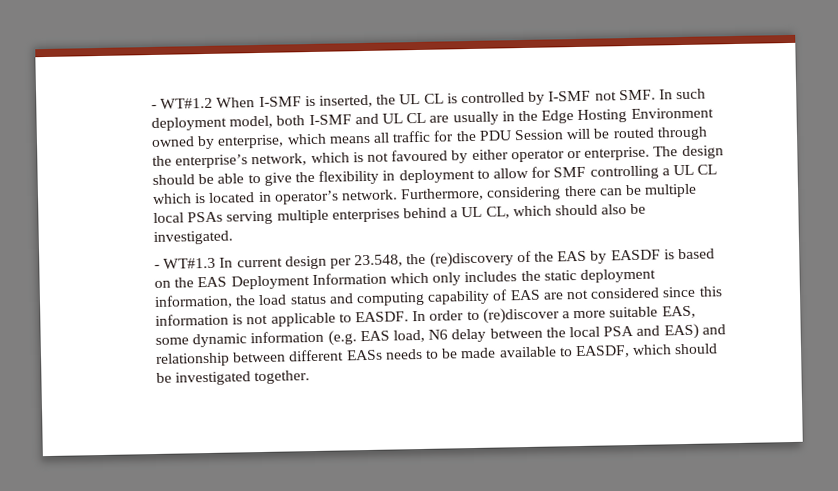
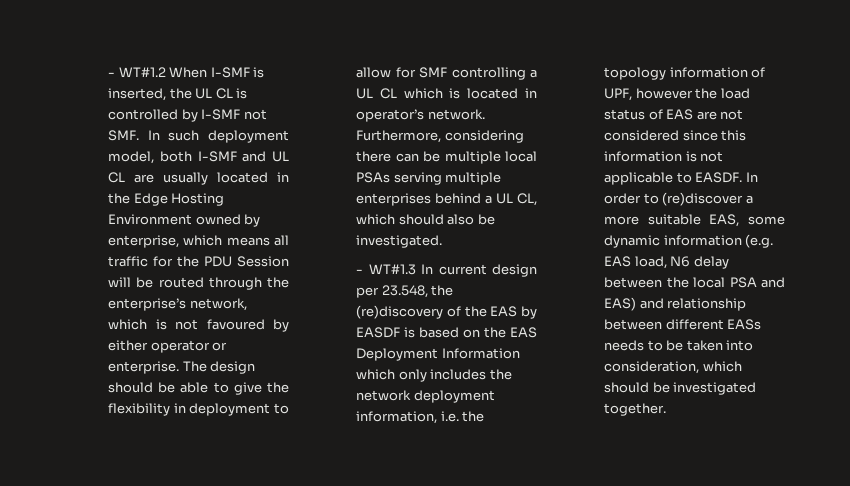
(499, 118) none -> [217,172,269,183] located
[543,270,577,281] static -> [356,390,412,401] network
[235,290,491,307] the load status and computing capability -> [440,411,485,422] [604,67,766,80] [604,88,750,101] [604,109,646,120] i.e. the topology information of UPF, however the load status
[460,345,630,359] made available to EASDF, -> [686,340,754,351] [604,361,700,374] taken into consideration,

